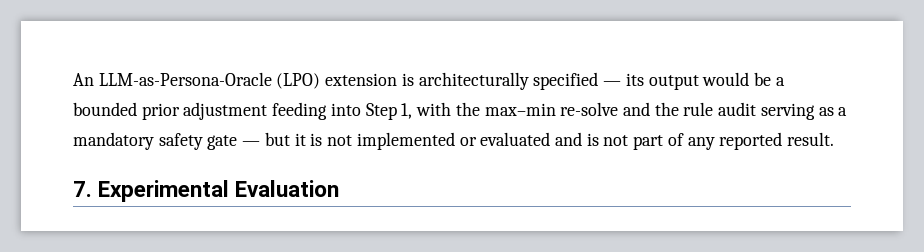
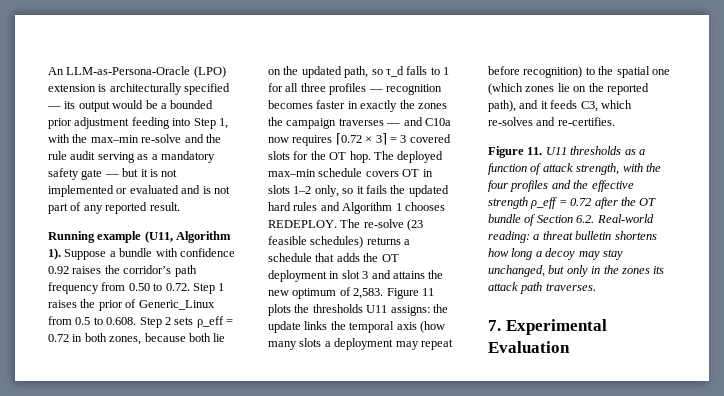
(835, 139) none -> [48,231,232,243] [48,248,235,260] [48,265,197,277] [48,282,225,294] [48,299,215,311] [48,316,233,328] [48,333,226,345] [268,66,449,78] [268,83,442,95] [268,100,447,112] [268,117,451,129] [268,133,451,146] [268,151,444,163] [268,168,433,177] [268,185,449,197] [268,202,445,214] [268,219,424,231] [268,236,411,248] [268,253,399,262] [268,270,444,282] [268,287,434,299] [268,304,448,316] [268,321,445,333] [268,338,453,350] [488,66,670,78] [488,83,649,95] [488,100,632,112] [488,117,615,126] [488,146,645,158] [488,163,661,175] [488,180,634,192] [488,197,657,209] [488,214,654,226] [488,231,657,243] [488,248,623,260] [488,265,665,277] [488,282,596,294] // Running example (U11, Algorithm 1). Suppose a bundle with confidence 0.92 raises the corridor’s path frequency from 0.50 to 0.72. Step 1 raises the prior of Generic_Linux from 0.5 to 0.608. Step 2 sets ρ_eff = 0.72 in both zones, because both lie on the updated path, so τ_d falls to 1 for all three profiles — recognition becomes faster in exactly the zones the campaign traverses — and C10a now requires ⌈0.72 × 3⌉ = 3 covered slots for the OT hop. The deployed max–min schedule covers OT in slots 1–2 only, so it fails the updated hard rules and Algorithm 1 chooses REDEPLOY. The re-solve (23 feasible schedules) returns a schedule that adds the OT deployment in slot 3 and attains the new optimum of 2,583. Figure 11 plots the thresholds U11 assigns: the update links the temporal axis (how many slots a deployment may repeat before recognition) to the spatial one (which zones lie on the reported path), and it feeds C3, which re-solves and re-certifies. // Figure 11. U11 thresholds as a function of attack strength, with the four profiles and the effective strength ρ_eff = 0.72 after the OT bundle of Section 6.2. Real-world reading: a threat bulletin shortens how long a decoy may stay unchanged, but only in the zones its attack path traverses.

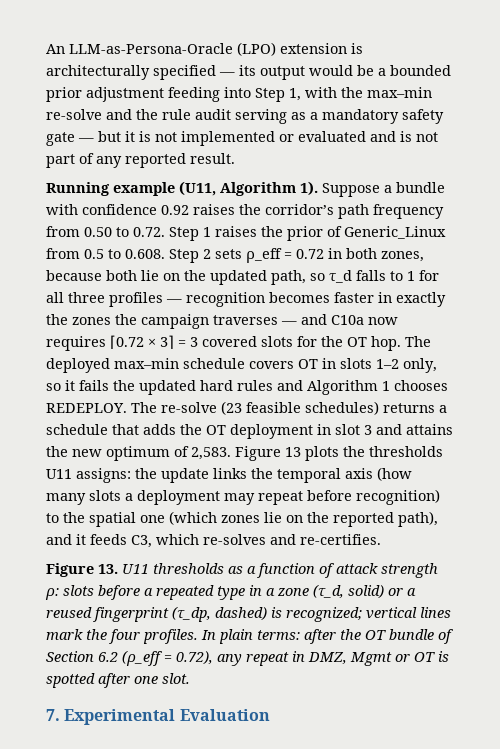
[421,288,434,296] 11 -> [285,447,301,457] 13
[527,147,543,155] 11. -> [98,564,118,574] 13.
[576,163,661,175] [488,180,634,192] [488,197,592,209] strength, with the four profiles and the effective strength ρ_eff = 0.72 -> [381,563,438,578] [45,584,416,600] [46,606,451,622] [46,629,300,644] strength ρ: slots before a repeated type in a zone (τ_d, solid) or a reused fingerprint (τ_dp, dashed) is recognized; vertical lines mark the four profiles. In plain terms:
[576,214,654,223] [488,231,657,243] [488,248,623,260] [488,265,665,277] [488,282,596,294] 6.2. Real-world reading: a threat bulletin shortens how long a decoy may stay unchanged, but only in the zones its attack path traverses. -> [98,650,449,666] [46,673,190,688] 6.2 (ρ_eff = 0.72), any repeat in DMZ, Mgmt or OT is spotted after one slot.

